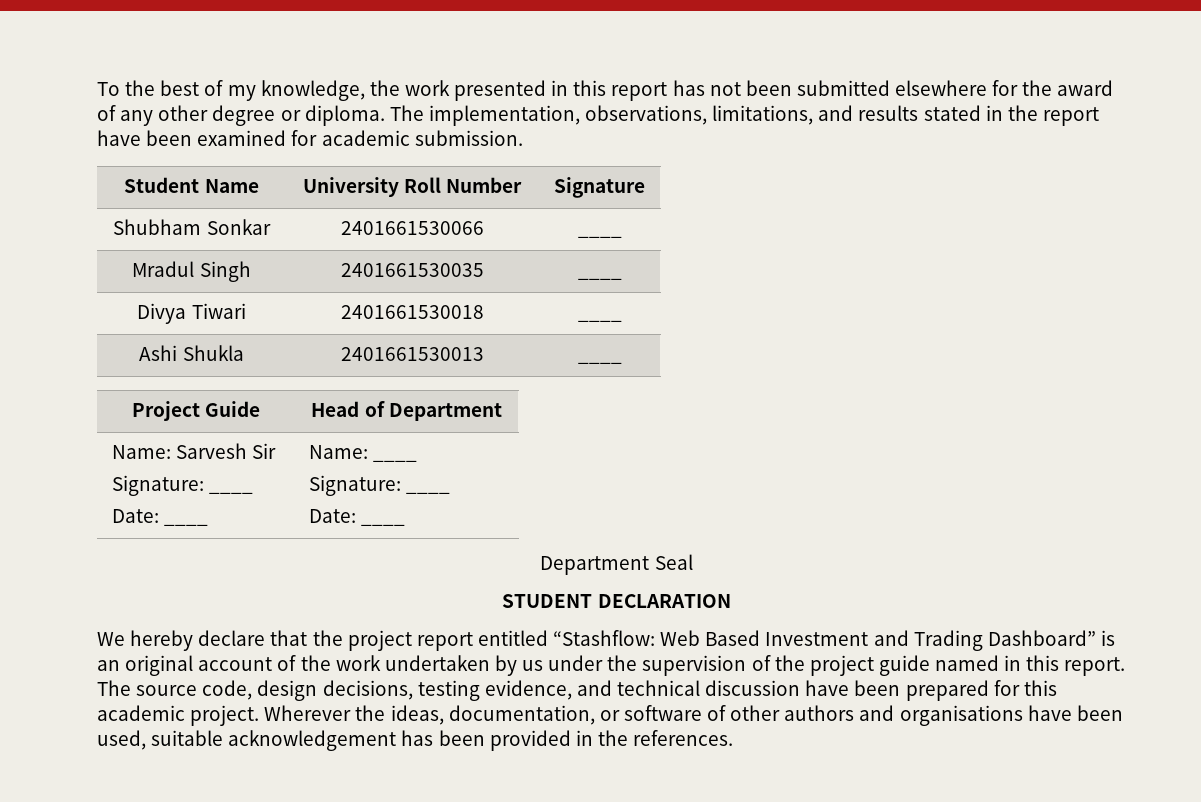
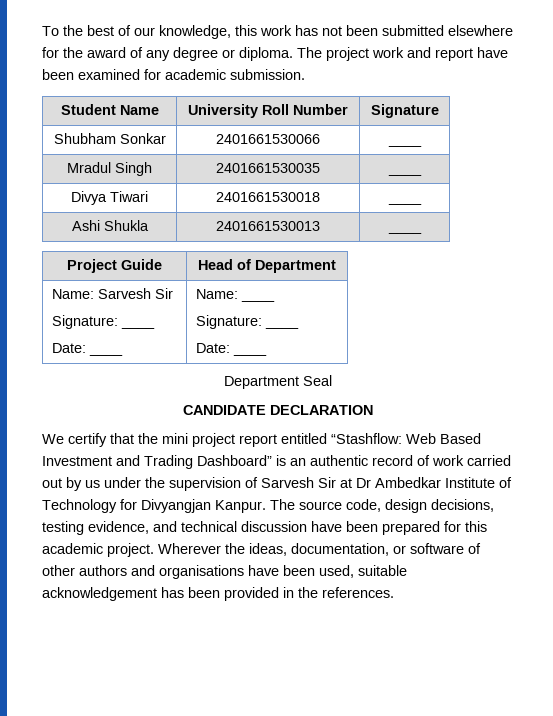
[227,80,668,101] my knowledge, the work presented in this report -> [134,25,292,39] our knowledge, this work
[158,105,209,121] other -> (170, 55) none
[428,105,1038,126] implementation, observations, limitations, and results stated in the -> [326,47,431,61] project work and
[502,594,593,608] STUDENT -> [183,405,266,415] CANDIDATE
[130,630,266,651] hereby declare -> [68,433,107,447] certify
(343, 638) none -> [162,433,188,444] mini
[125,655,490,676] original account of the work undertaken -> [310,455,511,466] [42,478,62,488] authentic record of work carried out
[774,655,1126,676] the project guide named in this report. -> [261,477,512,488] [42,499,266,513] Sarvesh Sir at Dr Ambedkar Institute of Technology for Divyangjan Kanpur.

